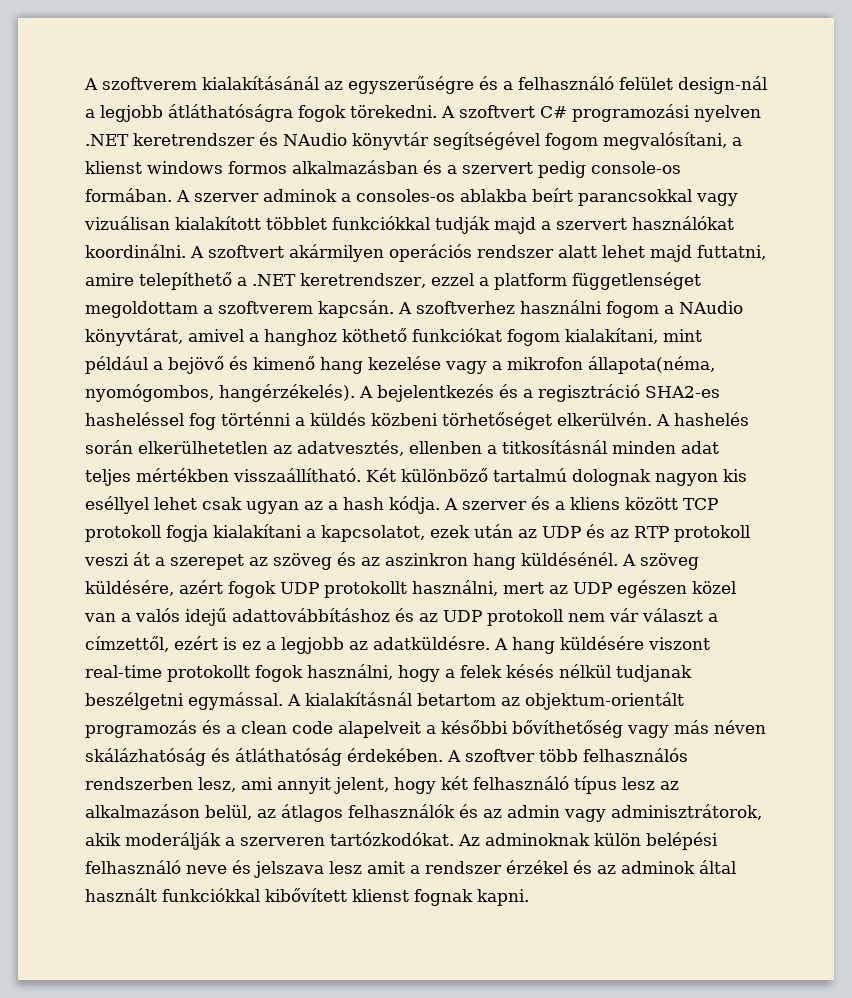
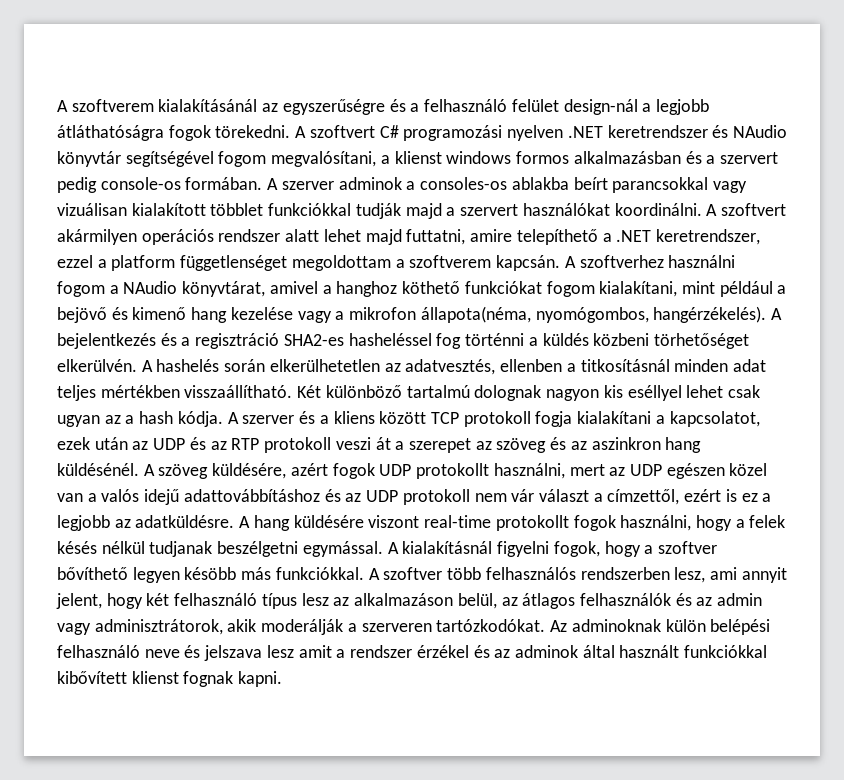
[417,692,684,710] [85,720,766,738] [85,748,443,766] betartom az objektum-orientált programozás és a clean code alapelveit a későbbi bővíthetőség vagy más néven skálázhatóság és átláthatóság érdekében. -> [497,541,717,557] [57,567,364,583] figyelni fogok, hogy a szoftver bővíthető legyen késöbb más funkciókkal.

